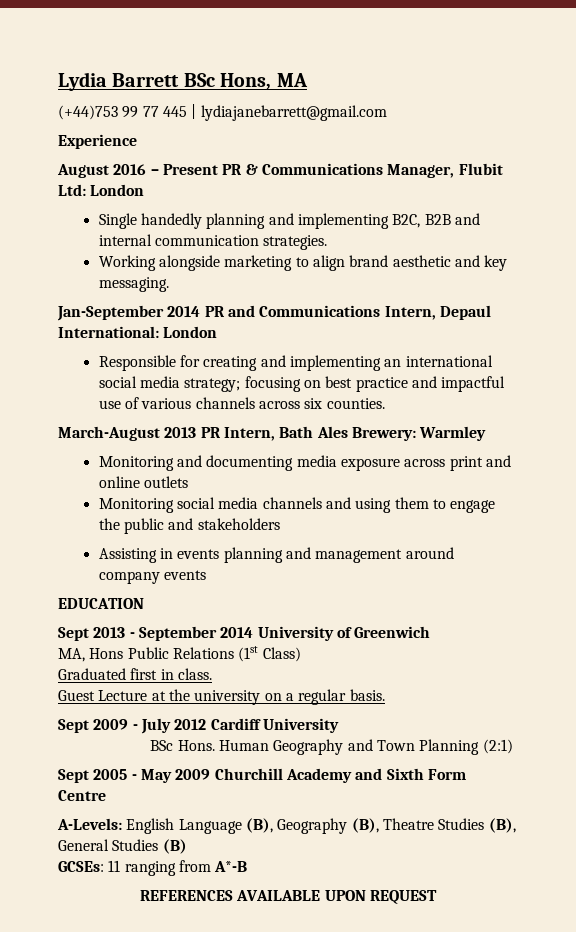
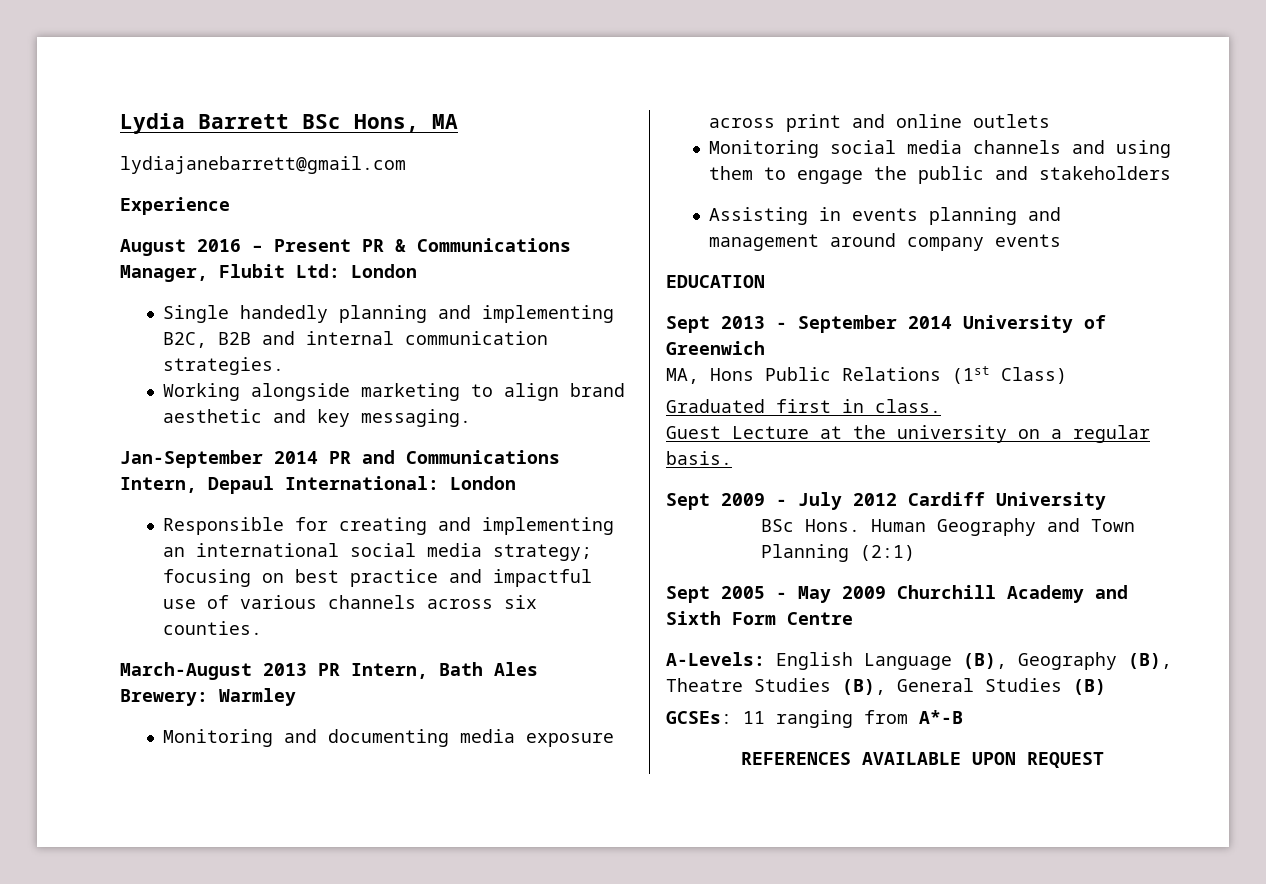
[58,104,197,120] (+44)753 99 77 445 | -> (458, 121) none

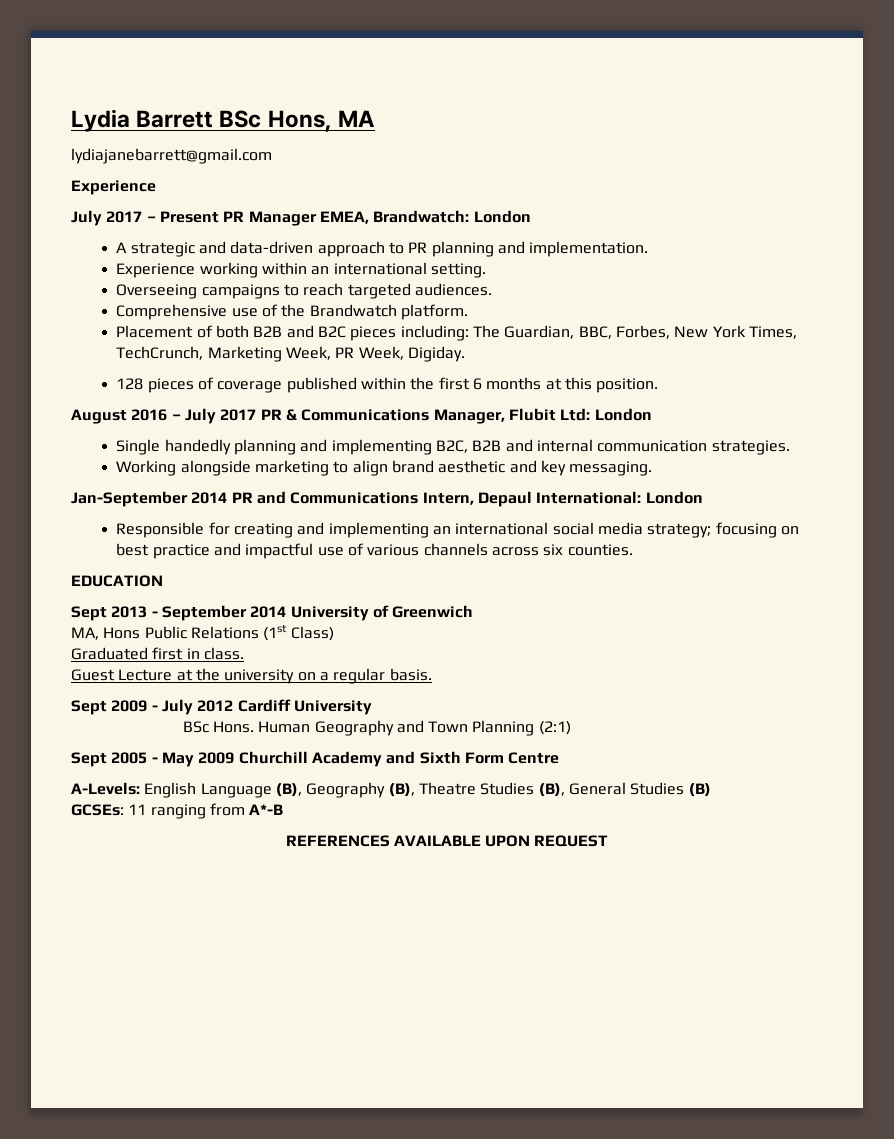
(230, 206) none -> [71,210,531,226] [116,241,649,257] [116,262,487,278] [116,283,493,299] [116,304,469,320] [116,325,797,341] [116,346,466,362] [116,377,659,393] // July 2017 – Present PR Manager EMEA, Brandwatch: London // A strategic and data-driven approach to PR planning and implementation. // Experience working within an international setting. // Overseeing campaigns to reach targeted audiences. // Comprehensive use of the Brandwatch platform. // Placement of both B2B and B2C pieces including: The Guardian, BBC, Forbes, New York Times, TechCrunch, Marketing Week, PR Week, Digiday. // 128 pieces of coverage published within the first 6 months at this position.
[274,239,351,252] Present -> [184,408,257,424] July 2017
[120,662,538,680] [120,688,296,706] [163,729,615,747] [709,114,1051,132] [709,140,1172,158] [709,166,1172,184] [709,207,1062,225] [709,233,1062,251] // March-August 2013 PR Intern, Bath Ales Brewery: Warmley // Monitoring and documenting media exposure across print and online outlets // Monitoring social media channels and using them to engage the public and stakeholders // Assisting in events planning and management around company events -> (633, 550) none

